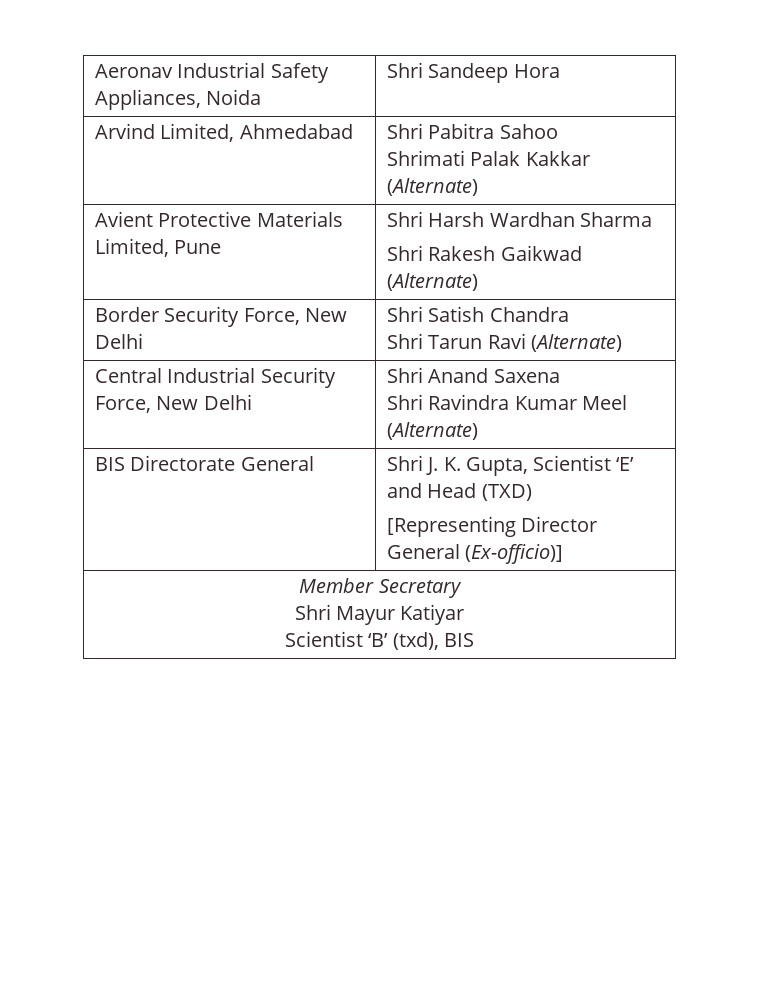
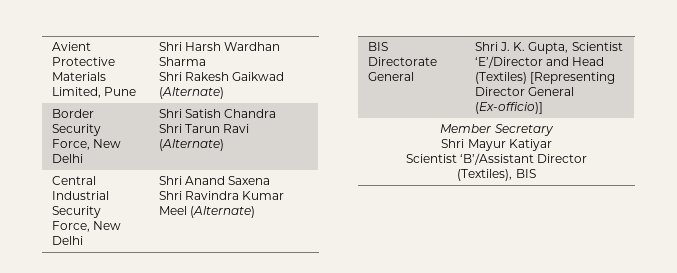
[95,62,329,83] [95,89,262,110] [387,62,560,83] [95,123,353,142] [387,123,558,139] [387,150,590,166] [387,178,479,196] Aeronav Industrial Safety Appliances, Noida | Shri Sandeep Hora // Arvind Limited, Ahmedabad | Shri Pabitra Sahoo // Shrimati Palak Kakkar (Alternate) // -> (51, 46) none
[616,457,635,471] ‘E’ -> [474,56,543,68] ‘E’/Director
[481,484,532,501] (TXD) // -> [474,72,527,84] (Textiles)
[368,632,439,650] ‘B’ (txd), -> [460,153,588,165] [457,169,513,181] ‘B’/Assistant Director // (Textiles),

